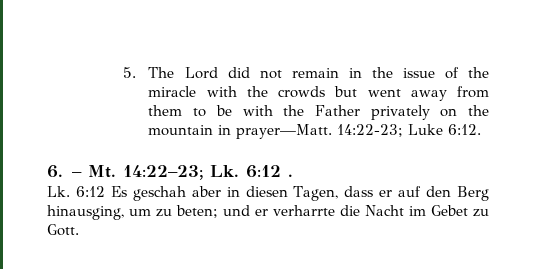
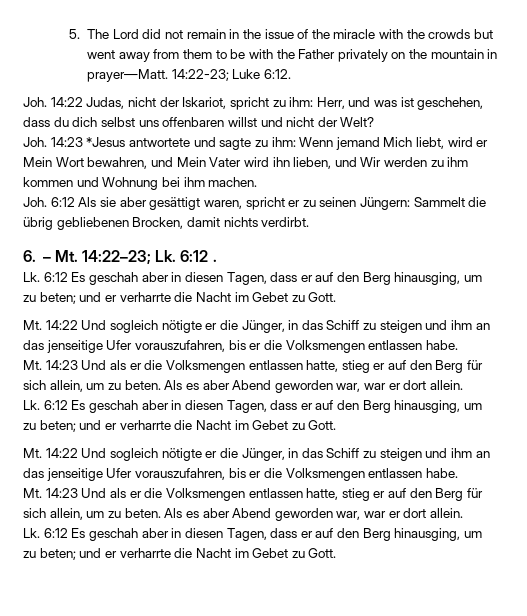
(482, 129) none -> [23,97,484,110] [23,117,375,127] [23,137,489,150] [23,157,469,169] [23,177,258,190] [23,197,487,210] [23,217,310,230] // Joh. 14:22 Judas, nicht der Iskariot, spricht zu ihm: Herr, und was ist geschehen, dass du dich selbst uns offenbaren willst und nicht der Welt? // Joh. 14:23 *Jesus antwortete und sagte zu ihm: Wenn jemand Mich liebt, wird er Mein Wort bewahren, und Mein Vater wird ihn lieben, und Wir werden zu ihm kommen und Wohnung bei ihm machen. // Joh. 6:12 Als sie aber gesättigt waren, spricht er zu seinen Jüngern: Sammelt die übrig gebliebenen Brocken, damit nichts verdirbt.
(79, 230) none -> [23,320,490,333] [23,340,458,353] [23,360,484,373] [23,380,464,393] [23,400,483,413] [23,420,337,432] [23,448,490,461] [23,468,458,481] [23,488,484,501] [23,508,464,521] [23,528,483,541] [23,548,337,560] // Mt. 14:22 Und sogleich nötigte er die Jünger, in das Schiff zu steigen und ihm an das jenseitige Ufer vorauszufahren, bis er die Volksmengen entlassen habe. // Mt. 14:23 Und als er die Volksmengen entlassen hatte, stieg er auf den Berg für sich allein, um zu beten. Als es aber Abend geworden war, war er dort allein. // Lk. 6:12 Es geschah aber in diesen Tagen, dass er auf den Berg hinausging, um zu beten; und er verharrte die Nacht im Gebet zu Gott. // Mt. 14:22 Und sogleich nötigte er die Jünger, in das Schiff zu steigen und ihm an das jenseitige Ufer vorauszufahren, bis er die Volksmengen entlassen habe. // Mt. 14:23 Und als er die Volksmengen entlassen hatte, stieg er auf den Berg für sich allein, um zu beten. Als es aber Abend geworden war, war er dort allein. // Lk. 6:12 Es geschah aber in diesen Tagen, dass er auf den Berg hinausging, um zu beten; und er verharrte die Nacht im Gebet zu Gott.

